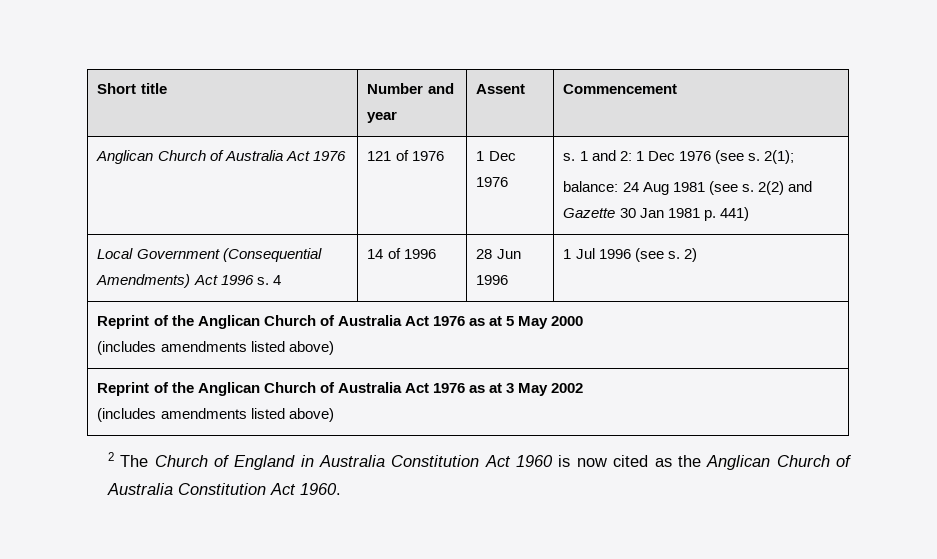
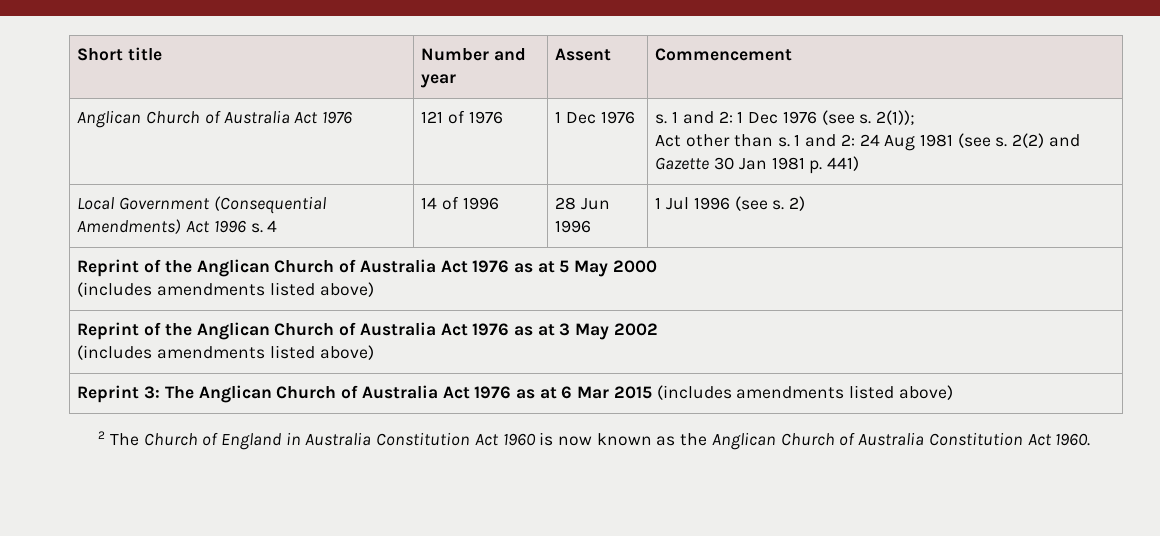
[763,150,794,164] [563,181,619,192] 2(1); // balance: -> [875,110,915,125] [655,134,855,147] 2(1)); // Act other than s. 1 and 2:
(334, 415) none -> [77,385,953,403] // Reprint 3: The Anglican Church of Australia Act 1976 as at 6 Mar 2015 (includes amendments listed above)
[613,455,649,467] cited -> [596,433,652,446] known

